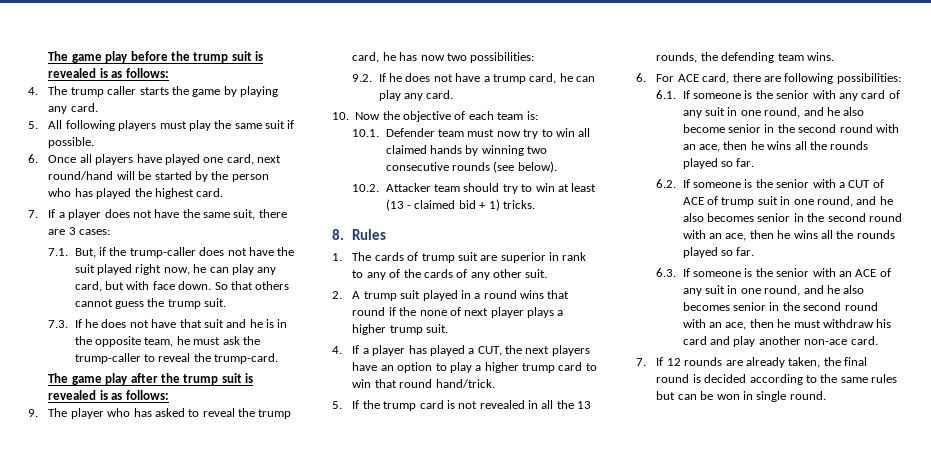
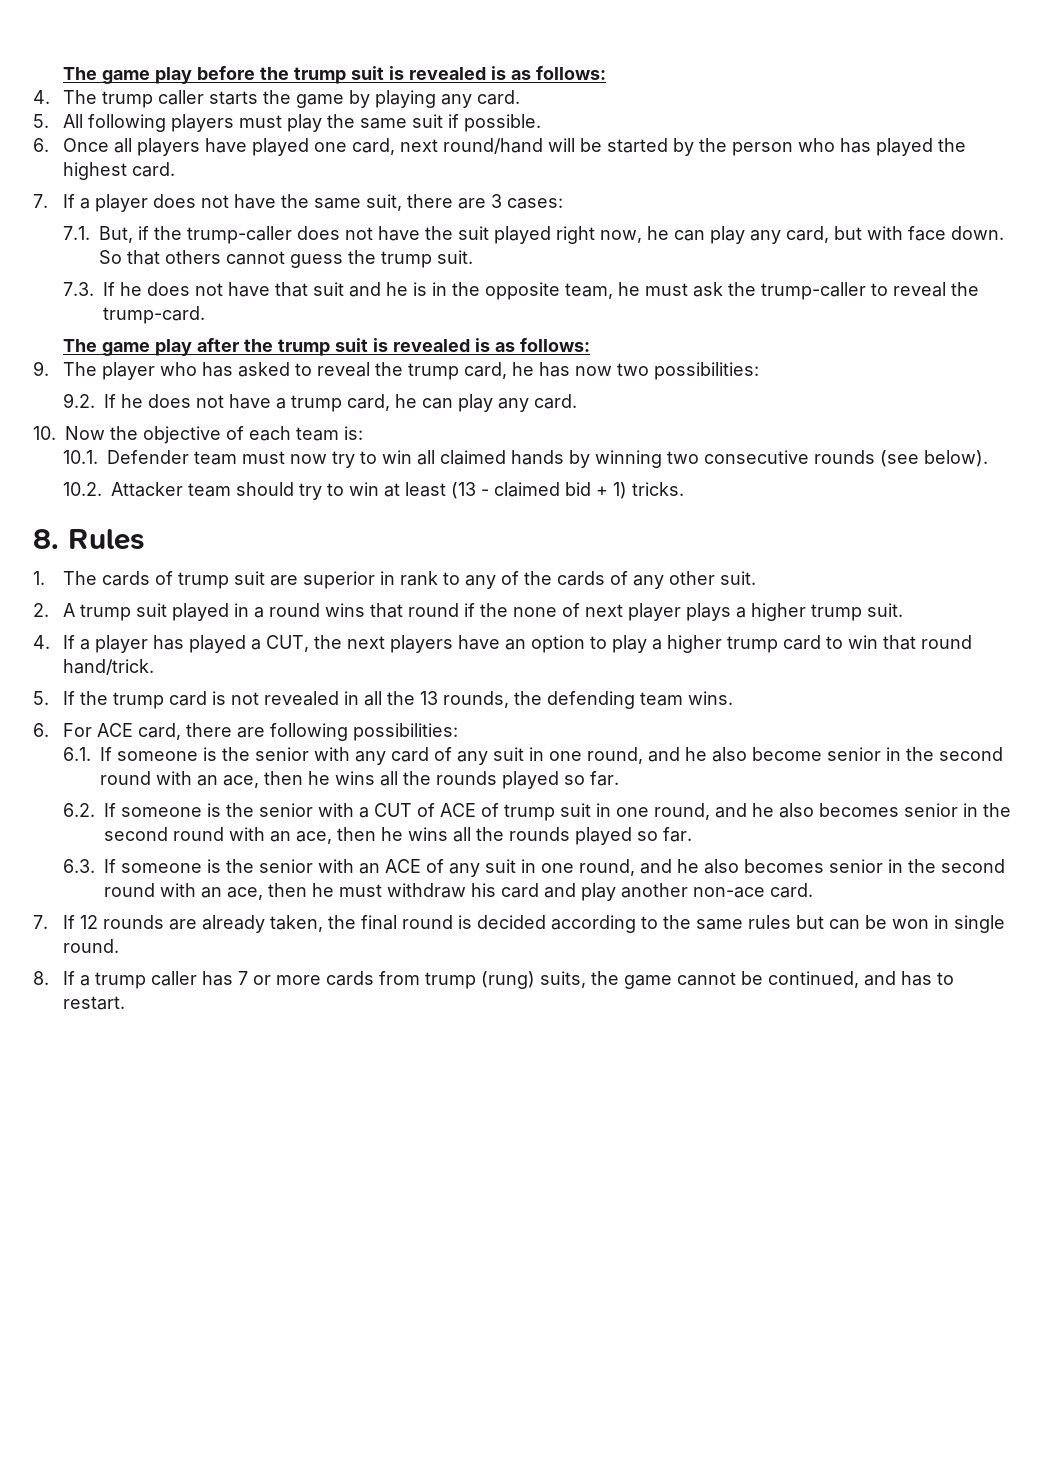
(826, 395) none -> [33,971,954,989] [62,996,125,1010] // 8. If a trump caller has 7 or more cards from trump (rung) suits, the game cannot be continued, and has to restart.

